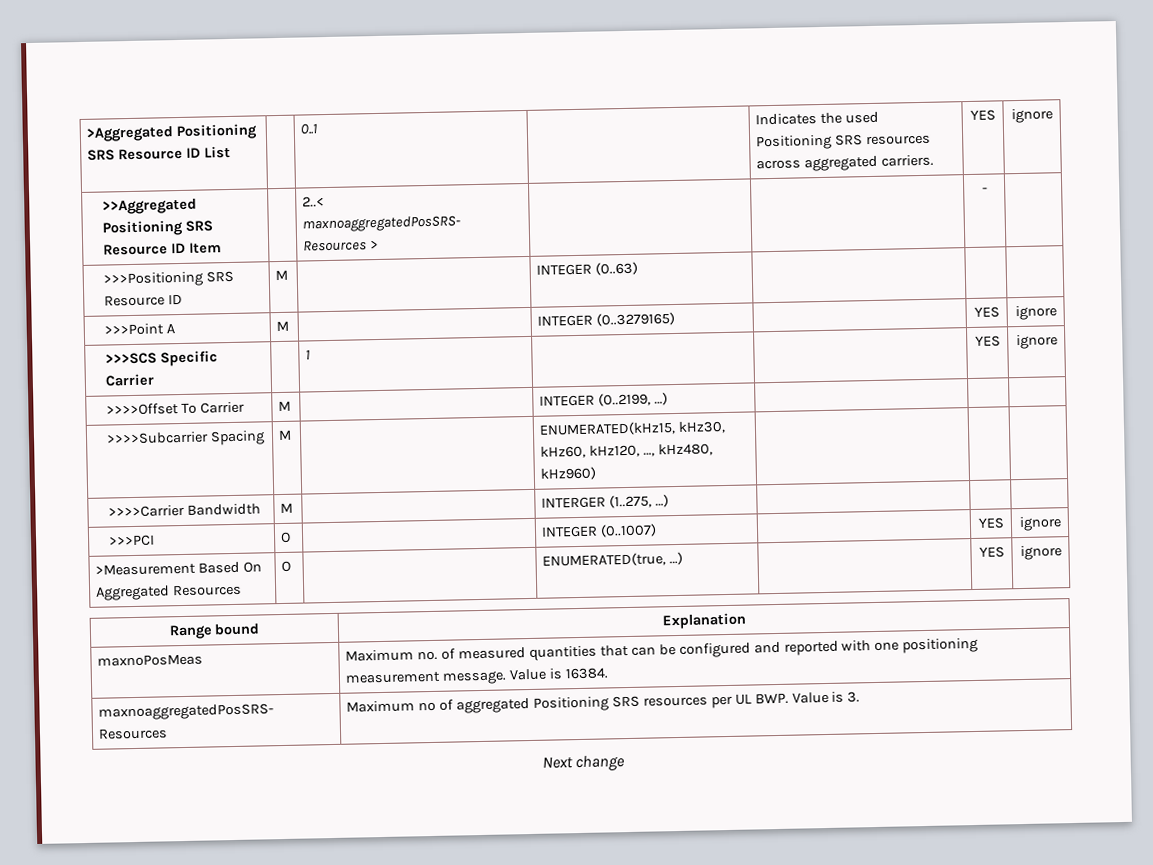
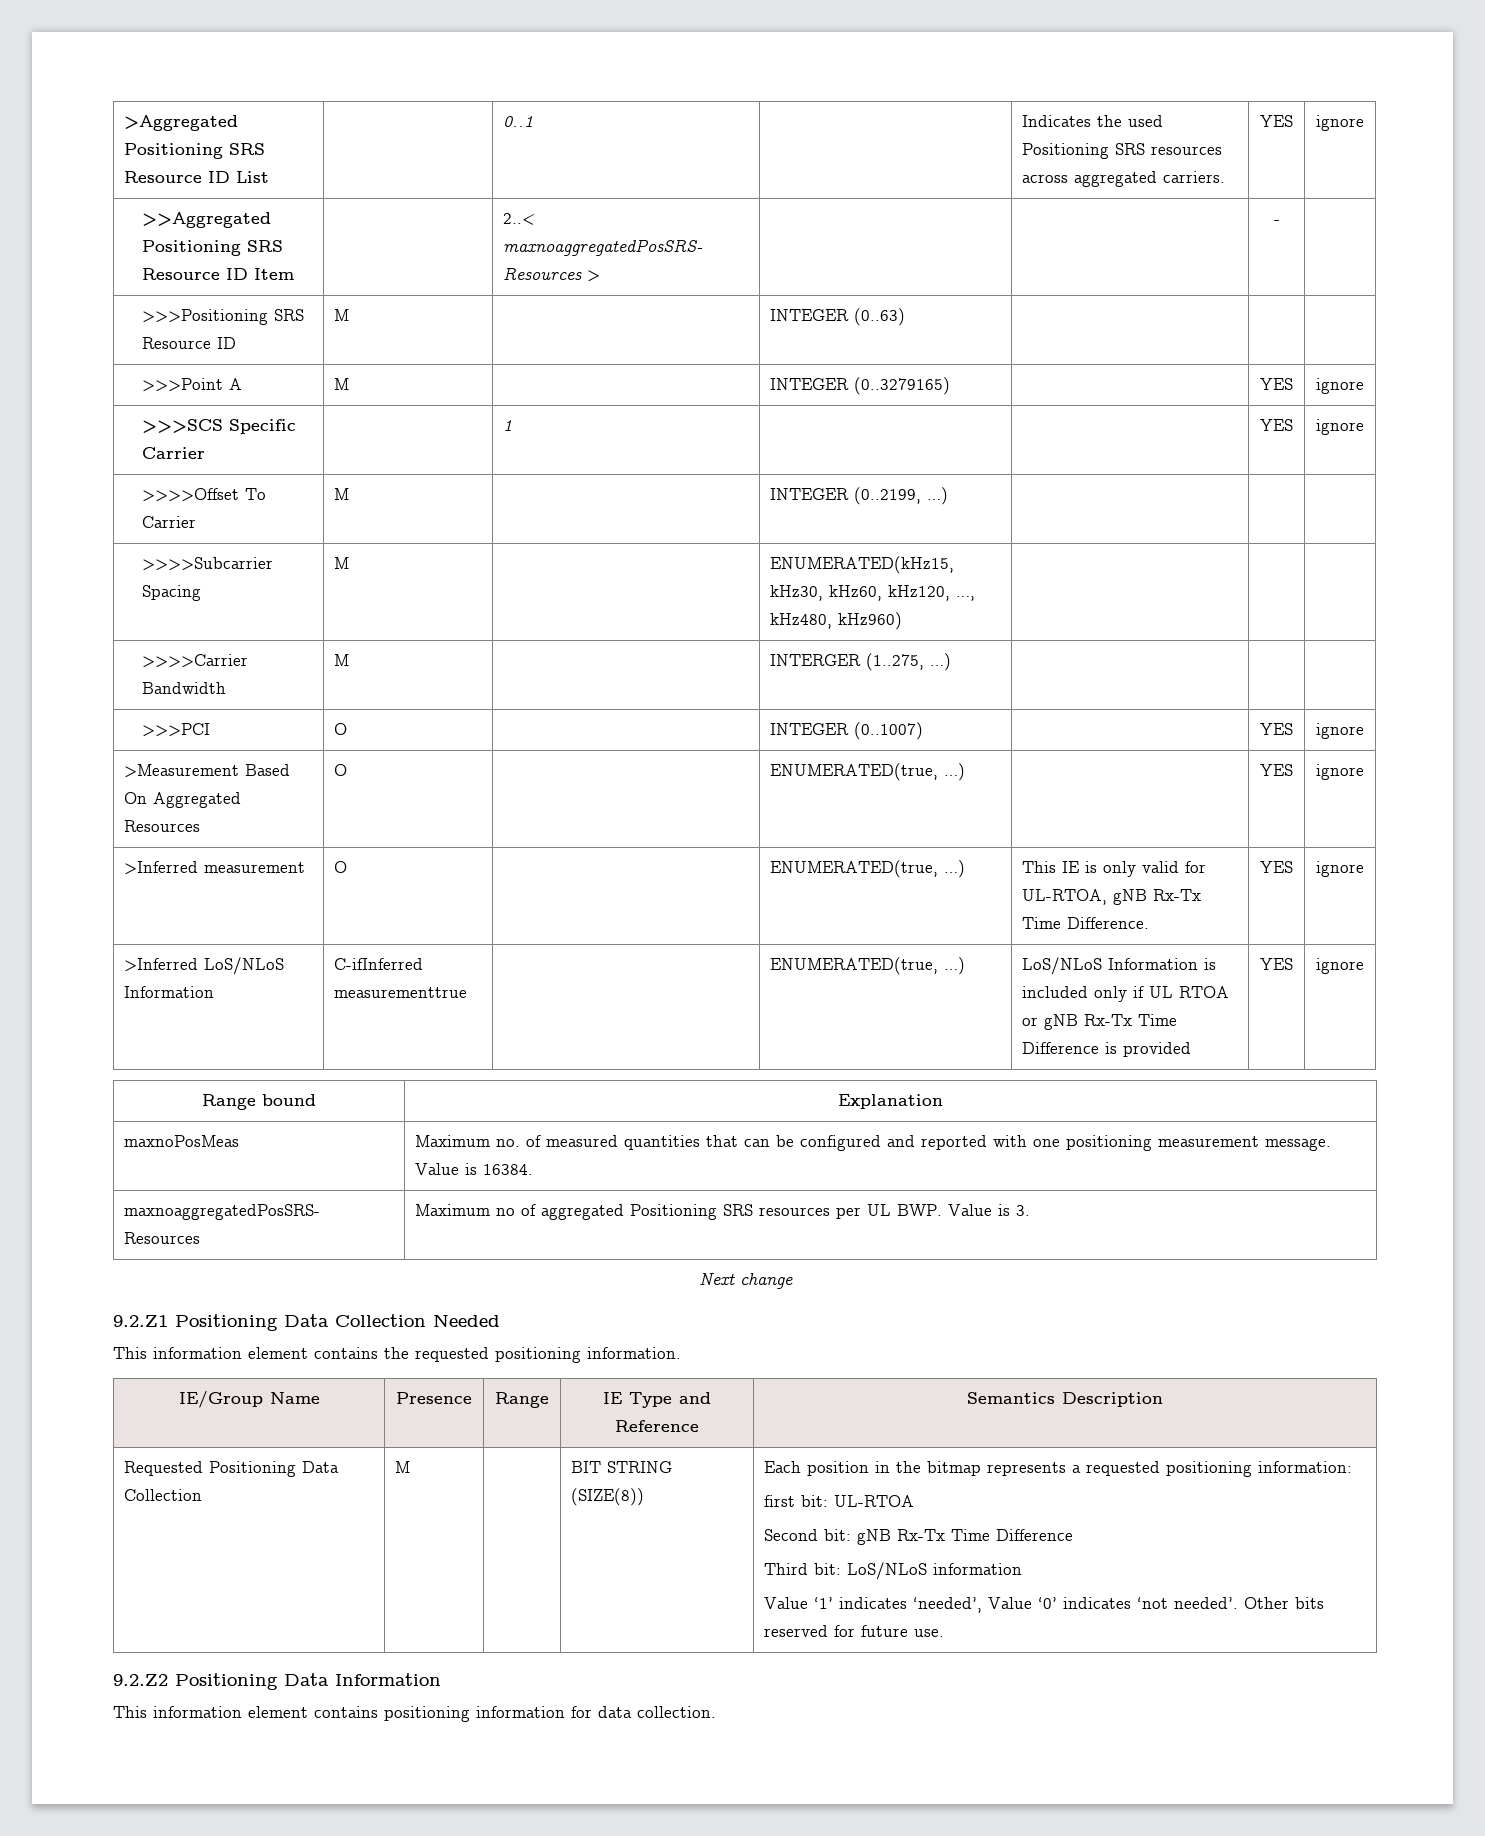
(1062, 553) none -> [124,861,306,875] [334,861,348,873] [770,860,966,878] [1022,861,1207,877] [1022,889,1202,905] [1022,917,1150,929] [1260,861,1293,873] [1316,861,1364,877] [124,957,285,975] [124,986,215,998] [334,958,424,970] [334,987,468,998] [770,957,966,975] [1022,957,1217,975] [1022,986,1230,1002] [1022,1014,1178,1030] [1022,1042,1192,1057] [1260,958,1293,970] [1316,958,1364,974] // >Inferred measurement | O | | ENUMERATED(true, …) | This IE is only valid for UL-RTOA, gNB Rx-Tx Time Difference. | YES | ignore // >Inferred LoS/NLoS Information | C-ifInferred measurementtrue | | ENUMERATED(true, …) | LoS/NLoS Information is included only if UL RTOA or gNB Rx-Tx Time Difference is provided | YES | ignore
(626, 763) none -> [113,1314,500,1331] [113,1347,681,1363] [178,1391,320,1408] [396,1392,472,1404] [495,1392,549,1408] [603,1392,711,1408] [615,1420,699,1432] [967,1392,1163,1407] [124,1461,340,1477] [124,1489,203,1501] [395,1461,411,1473] [571,1461,673,1473] [571,1488,645,1506] [764,1461,1353,1477] [764,1495,915,1507] [764,1529,1074,1545] [764,1562,1023,1580] [764,1597,1325,1613] [764,1625,945,1637] [113,1673,441,1690] [113,1706,716,1722] // 9.2.Z1 Positioning Data Collection Needed // This information element contains the requested positioning information. // IE/Group Name | Presence | Range | IE Type and Reference | Semantics Description // Requested Positioning Data Collection | M | | BIT STRING (SIZE(8)) | Each position in the bitmap represents a requested positioning information: // first bit: UL-RTOA // Second bit: gNB Rx-Tx Time Difference // Third bit: LoS/NLoS information // Value ‘1’ indicates ‘needed’, Value ‘0’ indicates ‘not needed’. Other bits reserved for future use. // 9.2.Z2 Positioning Data Information // This information element contains positioning information for data collection.

